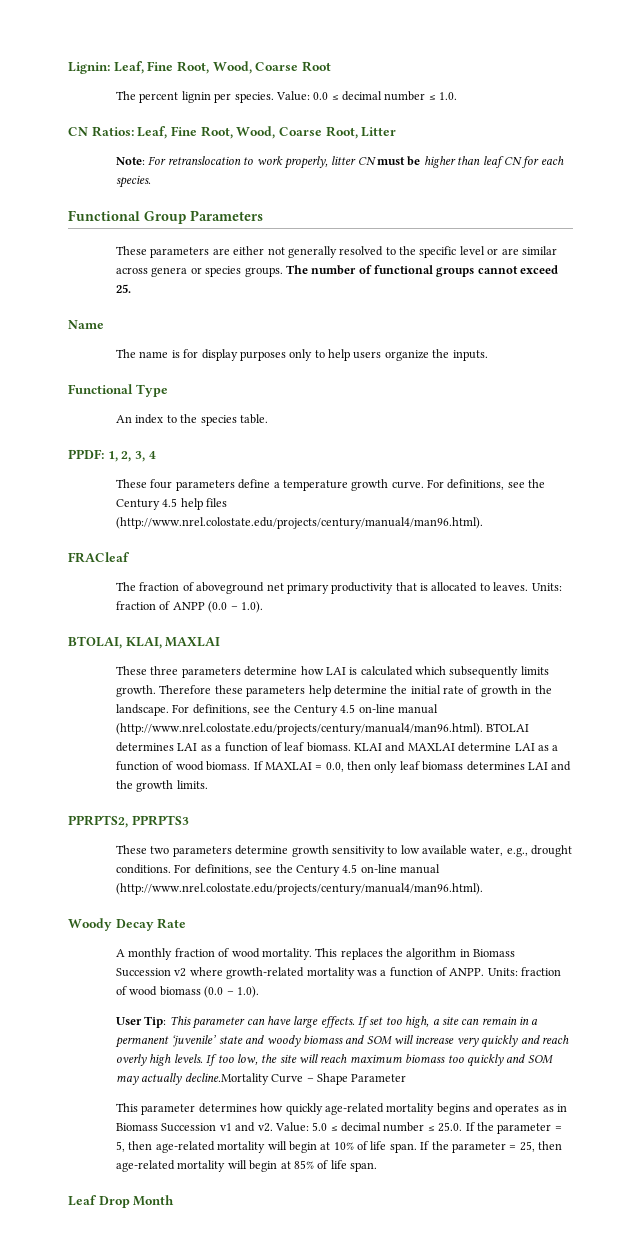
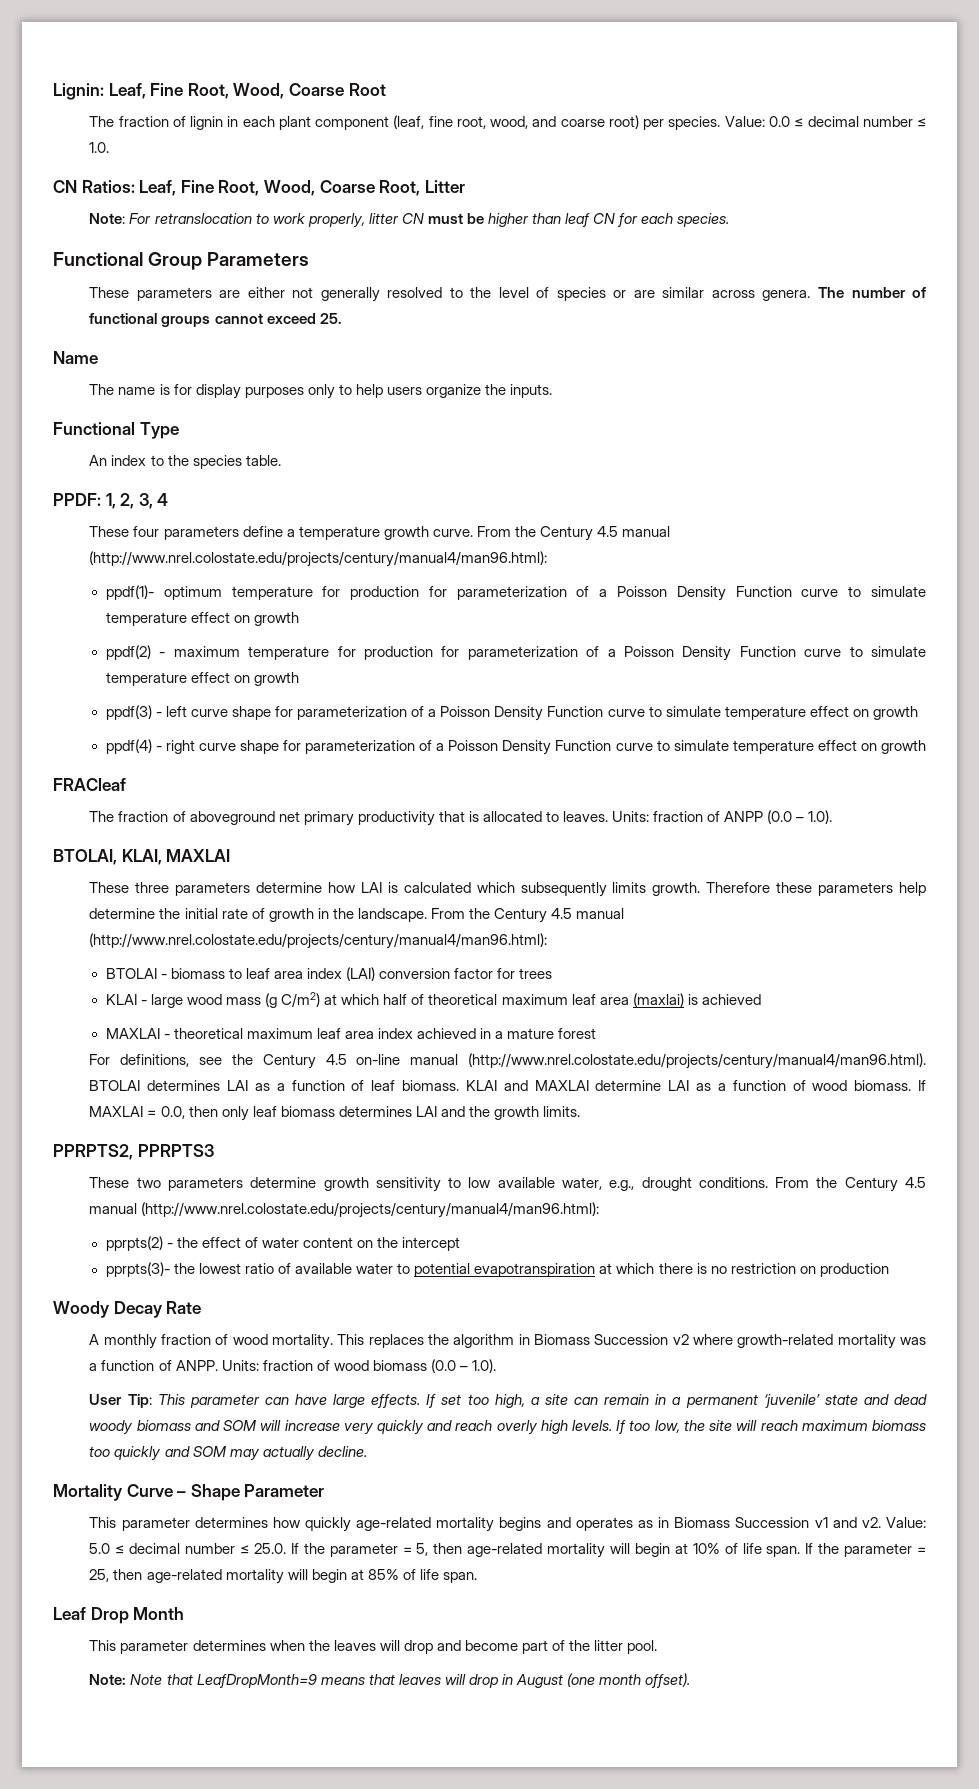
[139,91,211,103] percent lignin -> [118,115,639,130] fraction of lignin in each plant component (leaf, fine root, wood, and coarse root)
[419,246,485,258] specific level -> [498,287,606,301] level of species
[151,266,283,277] genera or species groups. -> [762,290,811,301] genera.
[427,479,546,490] [116,498,228,510] [116,517,484,529] For definitions, see the Century 4.5 help files (http://www.nrel.colostate.edu/projects/century/manual4/man96.html). -> [476,526,671,541] [89,551,548,567] [105,585,926,601] [105,612,300,626] [105,645,927,661] [105,672,300,686] [105,705,918,721] [105,739,926,755] From the Century 4.5 manual (http://www.nrel.colostate.edu/projects/century/manual4/man96.html): // ppdf(1)- optimum temperature for production for parameterization of a Poisson Density Function curve to simulate temperature effect on growth // ppdf(2) - maximum temperature for production for parameterization of a Poisson Density Function curve to simulate temperature effect on growth // ppdf(3) - left curve shape for parameterization of a Poisson Density Function curve to simulate temperature effect on growth // ppdf(4) - right curve shape for parameterization of a Poisson Density Function curve to simulate temperature effect on growth
(170, 710) none -> [430,908,625,923] [89,933,548,949] [105,967,553,981] [105,992,761,1008] [105,1028,597,1039] From the Century 4.5 manual (http://www.nrel.colostate.edu/projects/century/manual4/man96.html): // BTOLAI - biomass to leaf area index (LAI) conversion factor for trees // KLAI - large wood mass (g C/m2) at which half of theoretical maximum leaf area (maxlai) is achieved // MAXLAI - theoretical maximum leaf area index achieved in a mature forest //
[174,864,441,876] [116,883,484,895] For definitions, see the Century 4.5 on-line manual (http://www.nrel.colostate.edu/projects/century/manual4/man96.html). -> [775,1177,927,1192] [89,1202,600,1218] [105,1236,461,1251] [105,1262,889,1277] From the Century 4.5 manual (http://www.nrel.colostate.edu/projects/century/manual4/man96.html): // pprpts(2) - the effect of water content on the intercept // pprpts(3)- the lowest ratio of available water to potential evapotranspiration at which there is no restriction on production
(265, 1039) none -> [894,1394,928,1405] dead
[184,1073,269,1085] decline.Mortality -> [317,1446,367,1457] [53,1484,123,1501] decline. // Mortality
(175, 1200) none -> [89,1640,658,1654] [89,1673,691,1688] // This parameter determines when the leaves will drop and become part of the litter pool. // Note: Note that LeafDropMonth=9 means that leaves will drop in August (one month offset).

